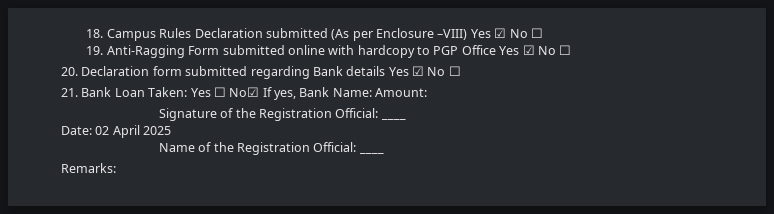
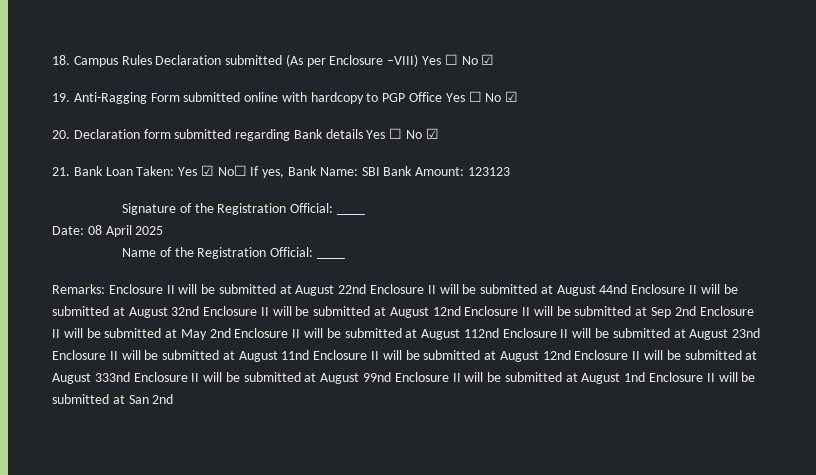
[494,28,543,38] ☑ No ☐ -> [444,54,495,65] ☐ No ☑
[522,45,572,55] ☑ No ☐ -> [468,91,519,102] ☐ No ☑
[412,66,461,76] ☑ No ☐ -> [389,128,439,139] ☐ No ☑
[213,87,260,97] ☐ No☑ -> [200,165,247,176] ☑ No☐
(372, 92) none -> [361,166,413,176] SBI Bank
(428, 92) none -> [467,167,510,176] 123123
[95,126,110,135] 02 -> [87,225,102,235] 08
(116, 168) none -> [108,284,738,296] [52,306,754,318] [52,328,761,340] [52,350,758,362] [52,372,756,384] [52,394,174,404] Enclosure II will be submitted at August 22nd Enclosure II will be submitted at August 44nd Enclosure II will be submitted at August 32nd Enclosure II will be submitted at August 12nd Enclosure II will be submitted at Sep 2nd Enclosure II will be submitted at May 2nd Enclosure II will be submitted at August 112nd Enclosure II will be submitted at August 23nd Enclosure II will be submitted at August 11nd Enclosure II will be submitted at August 12nd Enclosure II will be submitted at August 333nd Enclosure II will be submitted at August 99nd Enclosure II will be submitted at August 1nd Enclosure II will be submitted at San 2nd

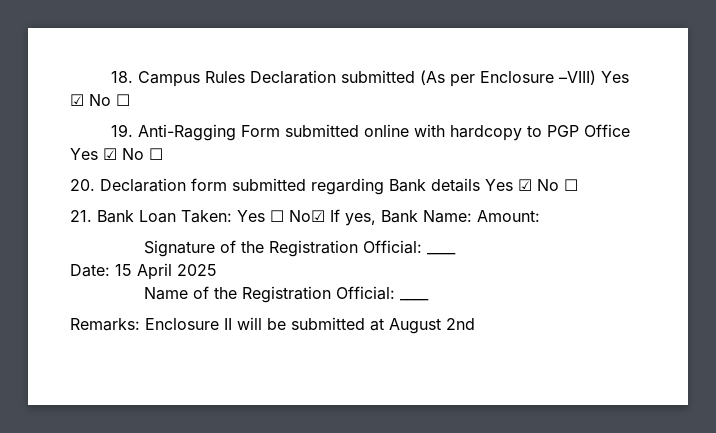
[444,54,495,65] ☐ No ☑ -> [70,94,130,106] ☑ No ☐
[468,91,519,102] ☐ No ☑ -> [103,148,163,160] ☑ No ☐
[389,128,439,139] ☐ No ☑ -> [518,179,578,191] ☑ No ☐
[200,165,247,176] ☑ No☐ -> [270,210,325,222] ☐ No☑
[361,166,413,176] SBI Bank -> (472, 216) none
[467,167,510,176] 123123 -> (540, 216) none
[87,225,102,235] 08 -> [115,264,132,276] 15
[338,284,738,296] [52,306,754,318] [52,328,761,340] [52,350,758,362] [52,372,756,384] [52,394,149,404] 22nd Enclosure II will be submitted at August 44nd Enclosure II will be submitted at August 32nd Enclosure II will be submitted at August 12nd Enclosure II will be submitted at Sep 2nd Enclosure II will be submitted at May 2nd Enclosure II will be submitted at August 112nd Enclosure II will be submitted at August 23nd Enclosure II will be submitted at August 11nd Enclosure II will be submitted at August 12nd Enclosure II will be submitted at August 333nd Enclosure II will be submitted at August 99nd Enclosure II will be submitted at August 1nd Enclosure II will be submitted at San -> (441, 326) none

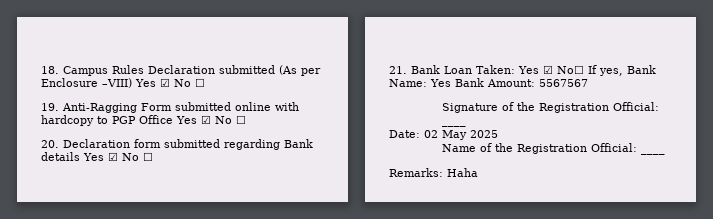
[270,210,325,222] ☐ No☑ -> [543,65,584,74] ☑ No☐
(472, 216) none -> [430,78,484,87] Yes Bank
(540, 216) none -> [539,79,588,87] 5567567
[115,263,172,280] 15 April -> [424,130,467,140] 02 May
[145,317,475,334] Enclosure II will be submitted at August 2nd -> [447,168,478,177] Haha

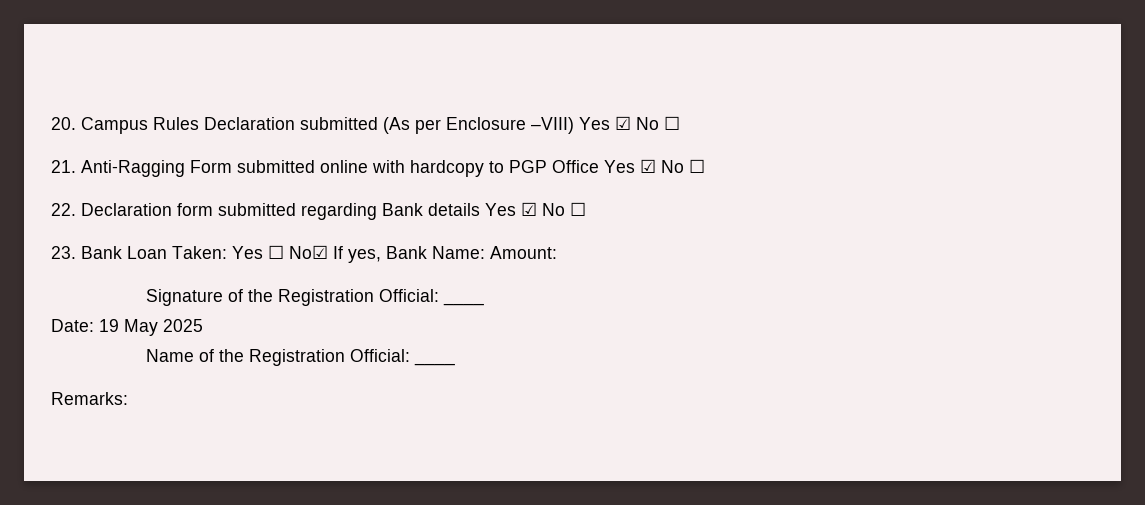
[41,66,59,74] 18. -> [51,117,76,130] 20.
[41,103,59,111] 19. -> [51,160,76,173] 21.
[41,140,59,148] 20. -> [51,203,76,216] 22.
[389,66,407,74] 21. -> [51,246,76,259] 23.
[543,65,584,74] ☑ No☐ -> [268,245,328,259] ☐ No☑
[430,78,484,87] Yes Bank -> (485, 252) none
[539,79,588,87] 5567567 -> (557, 252) none
[424,130,438,138] 02 -> [99,319,119,332] 19
[447,168,478,177] Haha -> (128, 398) none

